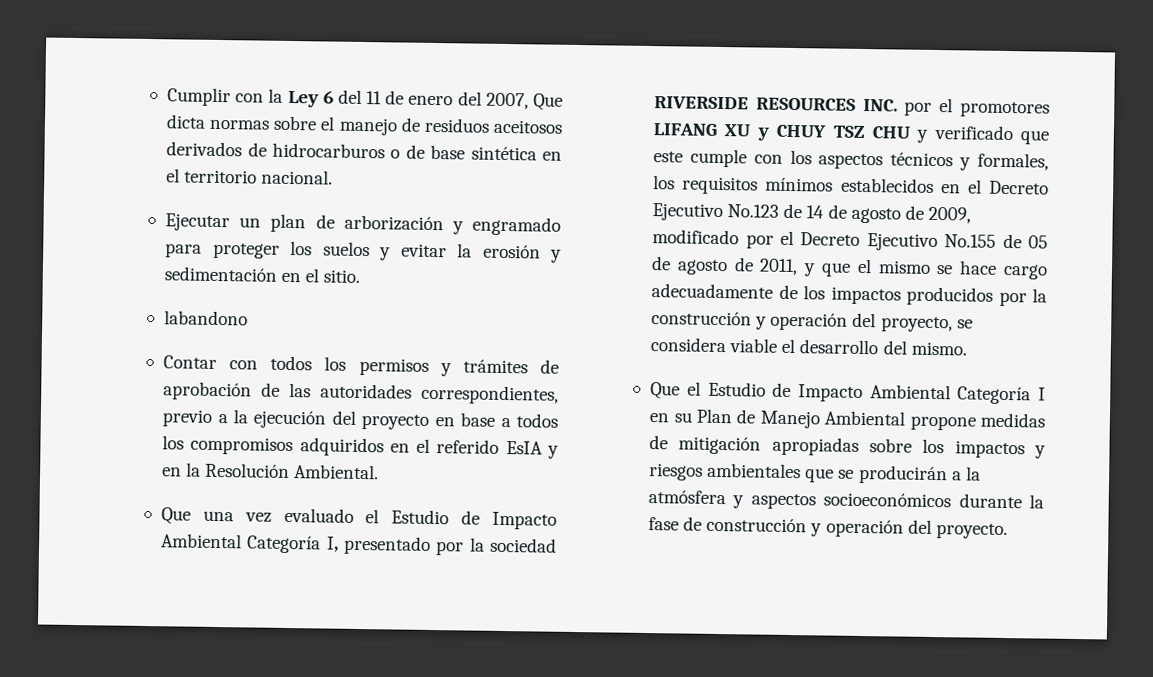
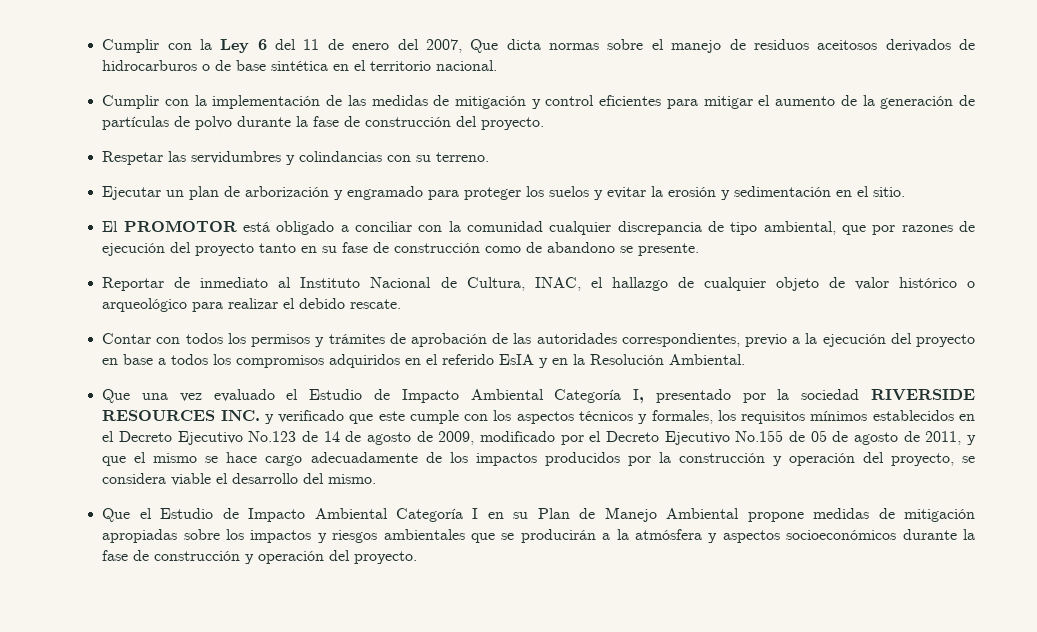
(334, 177) none -> [102,95,975,109] [102,116,545,130] [102,151,490,165] // Cumplir con la implementación de las medidas de mitigación y control eficientes para mitigar el aumento de la generación de partículas de polvo durante la fase de construcción del proyecto. // Respetar las servidumbres y colindancias con su terreno.
[164,310,249,326] labandono -> [102,220,976,235] [102,242,700,256] [102,277,975,291] [102,298,402,312] El PROMOTOR está obligado a conciliar con la comunidad cualquier discrepancia de tipo ambiental, que por razones de ejecución del proyecto tanto en su fase de construcción como de abandono se presente. // Reportar de inmediato al Instituto Nacional de Cultura, INAC, el hallazgo de cualquier objeto de valor histórico o arqueológico para realizar el debido rescate.
[904,98,1050,118] [653,123,910,141] por el promotores LIFANG XU y CHUY TSZ CHU -> (260, 415) none

